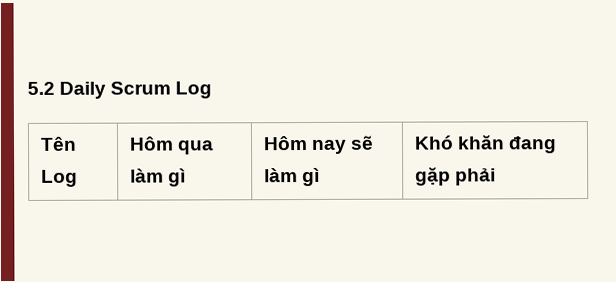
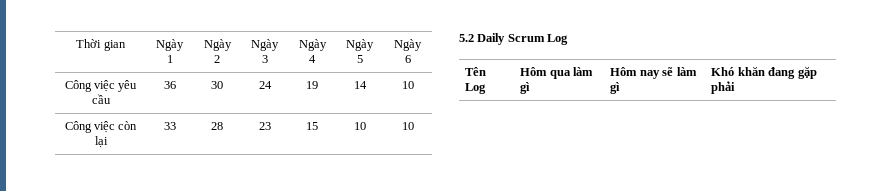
(27, 88) none -> [76,39,126,51] [156,39,184,51] [166,55,173,63] [203,39,232,51] [214,55,220,63] [251,39,279,51] [261,55,268,63] [298,39,327,51] [309,55,316,63] [346,39,374,51] [356,55,363,63] [394,39,422,51] [404,55,411,63] [64,80,138,92] [91,94,111,104] [163,81,176,89] [211,81,223,89] [258,81,272,89] [306,81,318,89] [353,81,367,89] [401,81,414,89] [64,121,138,133] [94,136,108,148] [163,122,176,130] [211,122,223,130] [258,122,271,130] [306,122,318,130] [353,122,366,130] [401,122,414,130] Thời gian | Ngày 1 | Ngày 2 | Ngày 3 | Ngày 4 | Ngày 5 | Ngày 6 // Công việc yêu cầu | 36 | 30 | 24 | 19 | 14 | 10 // Công việc còn lại | 33 | 28 | 23 | 15 | 10 | 10 //

